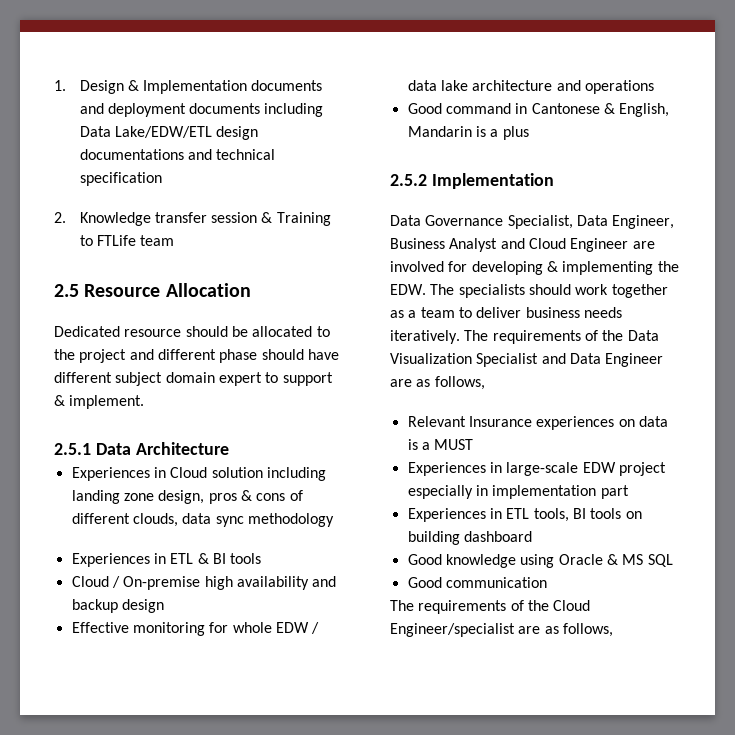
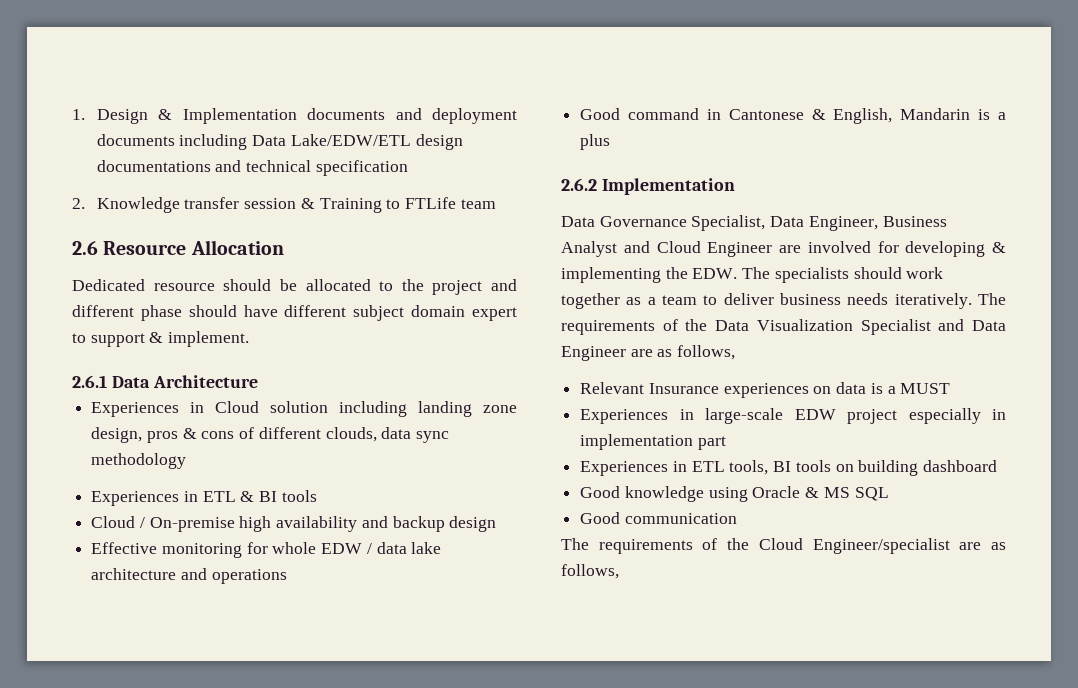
[54,284,79,297] 2.5 -> [72,241,98,255] 2.6
[54,443,91,455] 2.5.1 -> [72,375,107,388] 2.6.1
[390,174,427,186] 2.5.2 -> [561,178,597,191] 2.6.2

